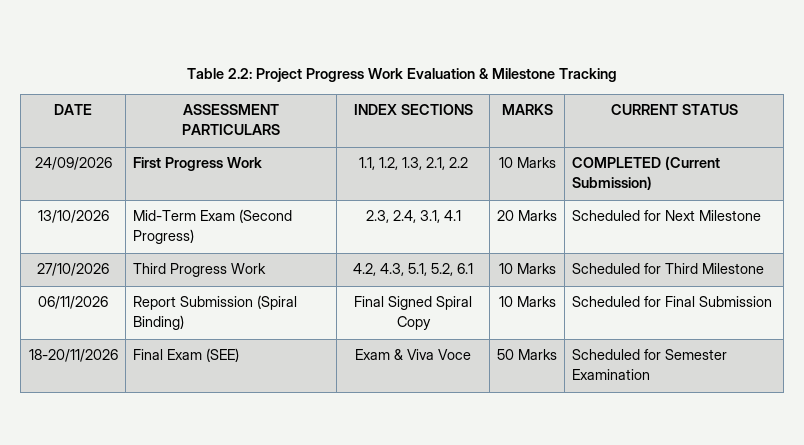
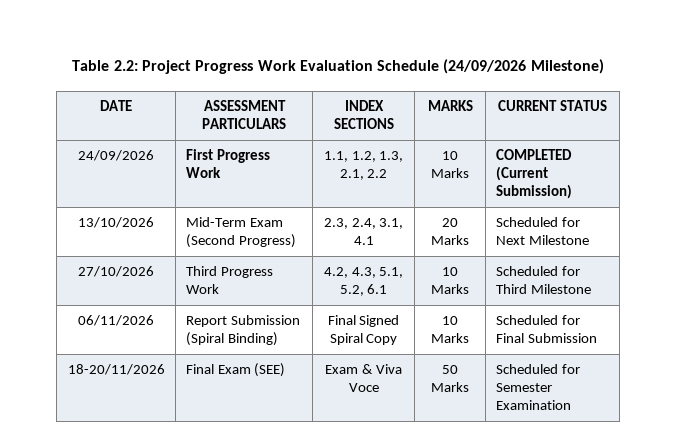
[479,68,617,82] & Milestone Tracking -> [377,59,604,74] Schedule (24/09/2026 Milestone)

